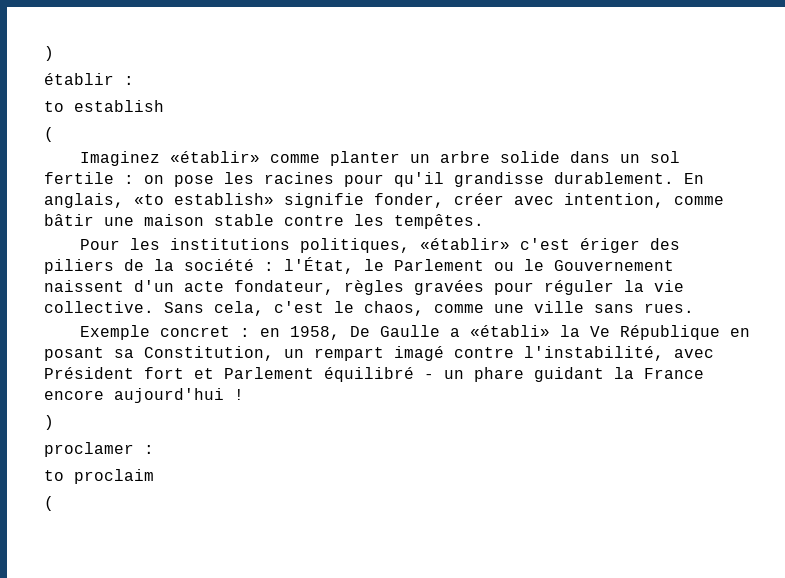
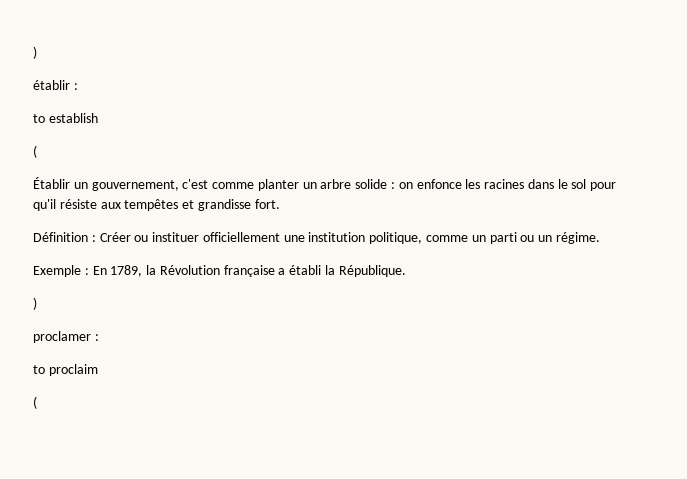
[79,151,260,166] Imaginez «établir» -> [33,177,209,191] Établir un gouvernement, c'est
[569,151,680,163] [44,172,114,184] dans un sol fertile -> (388, 184) none
[174,175,214,187] pose -> [416,179,462,189] enfonce
[344,172,704,187] [44,193,724,208] [44,214,484,229] [79,238,680,253] [44,257,674,274] [44,280,684,295] [44,301,694,316] [79,325,750,340] [44,346,714,361] [44,367,704,382] [44,388,244,403] pour qu'il grandisse durablement. En anglais, «to establish» signifie fonder, créer avec intention, comme bâtir une maison stable contre les tempêtes. // Pour les institutions politiques, «établir» c'est ériger des piliers de la société : l'État, le Parlement ou le Gouvernement naissent d'un acte fondateur, règles gravées pour réguler la vie collective. Sans cela, c'est le chaos, comme une ville sans rues. // Exemple concret : en 1958, De Gaulle a «établi» la Ve République en posant sa Constitution, un rempart imagé contre l'instabilité, avec Président fort et Parlement équilibré - un phare guidant la France encore aujourd'hui ! -> [527,179,617,191] [33,199,280,211] [33,232,600,244] [33,265,406,277] dans le sol pour qu'il résiste aux tempêtes et grandisse fort. // Définition : Créer ou instituer officiellement une institution politique, comme un parti ou un régime. // Exemple : En 1789, la Révolution française a établi la République.

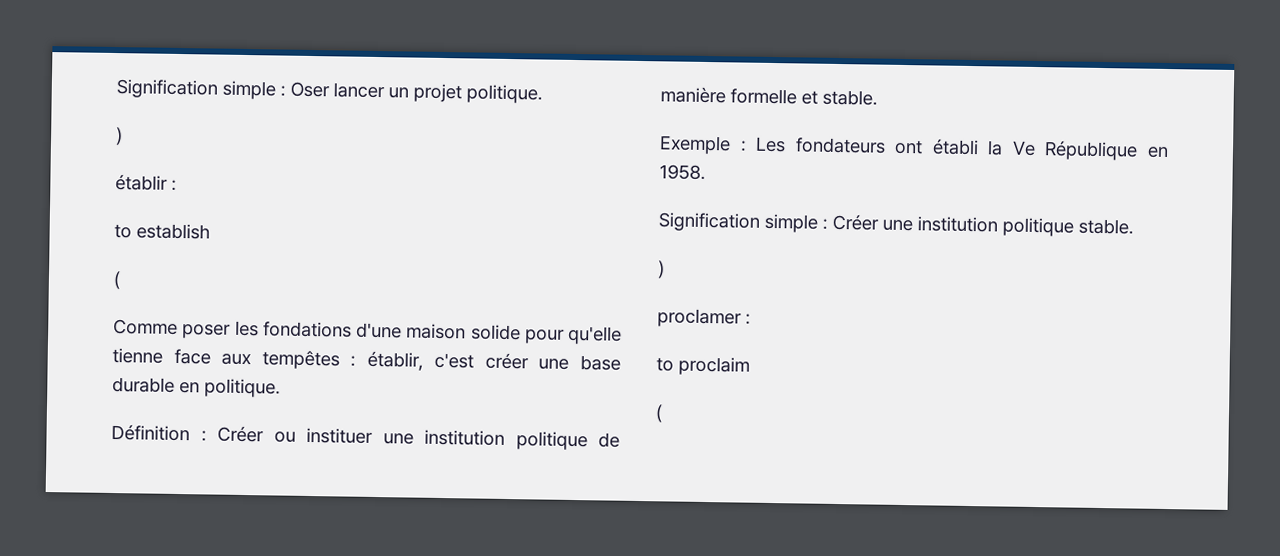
(33, 52) none -> [116,79,543,104] Signification simple : Oser lancer un projet politique. //
[33,177,617,191] [33,199,280,211] Établir un gouvernement, c'est comme planter un arbre solide : on enfonce les racines dans le sol pour qu'il résiste aux tempêtes et grandisse fort. -> [113,319,622,345] [112,348,621,371] [112,377,281,398] Comme poser les fondations d'une maison solide pour qu'elle tienne face aux tempêtes : établir, c'est créer une base durable en politique.
[202,232,600,244] [33,265,406,277] officiellement une institution politique, comme un parti ou un régime. // Exemple : En 1789, la Révolution française a établi la République. -> [382,429,620,451] [660,86,878,106] [659,135,1169,161] [659,164,706,180] [658,212,1134,237] une institution politique de manière formelle et stable. // Exemple : Les fondateurs ont établi la Ve République en 1958. // Signification simple : Créer une institution politique stable.

